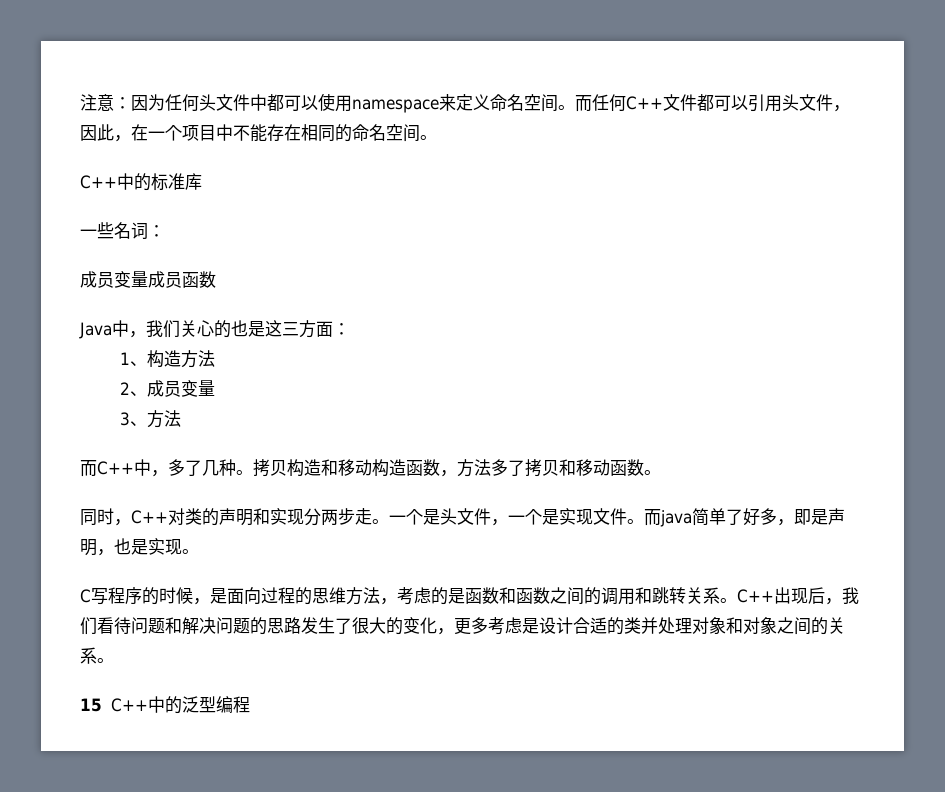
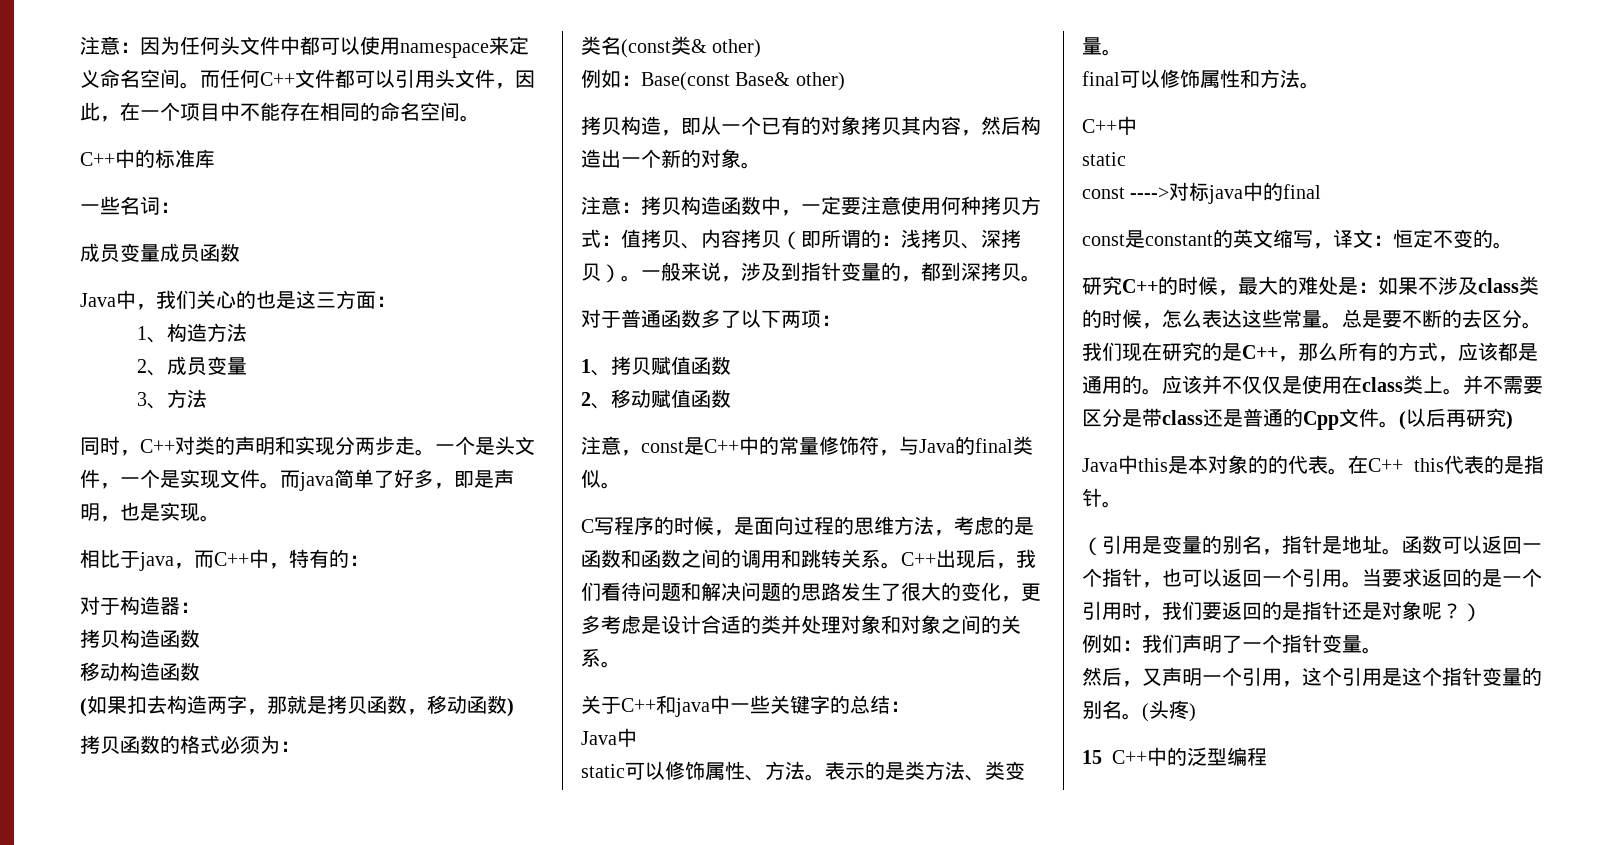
[80,459,661,477] // 而C++中，多了几种。拷贝构造和移动构造函数，方法多了拷贝和移动函数。 -> (208, 398) none
(199, 551) none -> [80,549,369,571] [80,596,200,615] [80,629,200,649] [80,662,200,681] [80,695,514,717] [80,735,300,755] [581,36,762,58] [581,69,845,91] [581,116,1041,136] [581,149,761,169] [581,196,1041,216] [581,229,1021,250] [581,262,1041,283] [581,309,841,328] [581,356,731,376] [581,389,731,409] [581,436,1033,456] [581,469,621,489] // 相比于java，而C++中，特有的： // 对于构造器： // 拷贝构造函数 // 移动构造函数 // (如果扣去构造两字，那就是拷贝函数，移动函数) // 拷贝函数的格式必须为： // 类名(const类& other) // 例如：Base(const Base& other) // 拷贝构造，即从一个已有的对象拷贝其内容，然后构造出一个新的对象。 // 注意：拷贝构造函数中，一定要注意使用何种拷贝方式：值拷贝、内容拷贝（即所谓的：浅拷贝、深拷贝）。一般来说，涉及到指针变量的，都到深拷贝。 // 对于普通函数多了以下两项： // 1、拷贝赋值函数 // 2、移动赋值函数 // 注意，const是C++中的常量修饰符，与Java的final类似。
(114, 660) none -> [581,695,910,717] [581,728,637,747] [581,761,1025,781] [1082,37,1122,56] [1082,69,1320,89] [1082,116,1137,135] [1082,152,1126,166] [1082,182,1322,204] [1082,229,1513,249] [1082,276,1539,296] [1082,309,1542,329] [1082,342,1538,362] [1082,375,1543,395] [1082,408,1513,430] [1082,455,1544,475] [1082,488,1122,508] [1082,535,1542,556] [1082,568,1542,588] [1082,601,1482,622] [1082,634,1382,654] [1082,667,1542,687] [1082,700,1196,722] // 关于C++和java中一些关键字的总结： // Java中 // static可以修饰属性、方法。表示的是类方法、类变量。 // final可以修饰属性和方法。 // C++中 // static // const ---->对标java中的final // const是constant的英文缩写，译文：恒定不变的。 // 研究C++的时候，最大的难处是：如果不涉及class类的时候，怎么表达这些常量。总是要不断的去区分。我们现在研究的是C++，那么所有的方式，应该都是通用的。应该并不仅仅是使用在class类上。并不需要区分是带class还是普通的Cpp文件。(以后再研究) // Java中this是本对象的的代表。在C++ this代表的是指针。 // （引用是变量的别名，指针是地址。函数可以返回一个指针，也可以返回一个引用。当要求返回的是一个引用时，我们要返回的是指针还是对象呢？） // 例如：我们声明了一个指针变量。 // 然后，又声明一个引用，这个引用是这个指针变量的别名。(头疼)

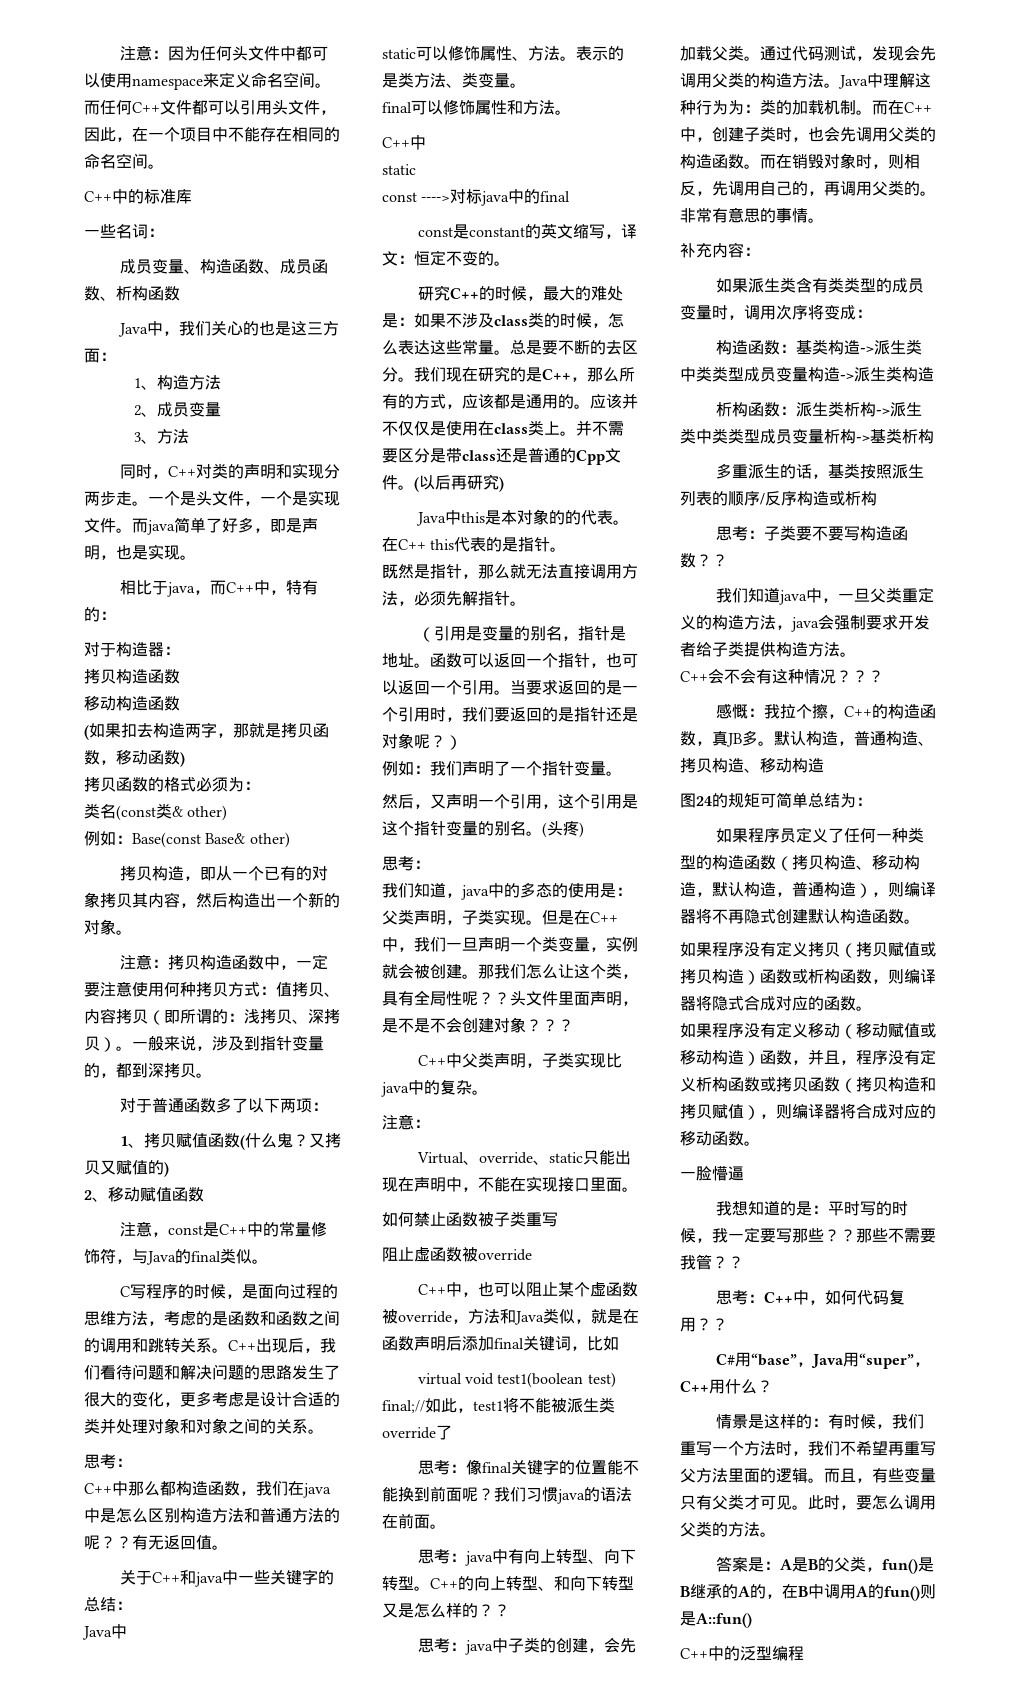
(160, 253) none -> [183,259,280,274] 、构造函数、
(240, 252) none -> [100,286,180,301] 、析构函数
(731, 365) none -> [239,1133,341,1150] [84,1160,169,1177] (什么鬼？又拷贝又赋值的)
(621, 664) none -> [84,1454,132,1469] [84,1481,331,1498] [84,1508,340,1523] [84,1535,228,1550] // 思考： // C++中那么都构造函数，我们在java中是怎么区别构造方法和普通方法的呢？？有无返回值。
(1122, 504) none -> [382,564,638,579] [382,591,526,606] // 既然是指针，那么就无法直接调用方法，必须先解指针。
[1082,750,1102,764] 15 -> [382,856,430,871] [382,882,632,900] [382,909,618,925] [382,936,638,952] [382,963,638,979] [382,990,638,1006] [382,1017,574,1033] [417,1052,622,1068] [381,1080,488,1097] [382,1114,430,1130] [416,1150,631,1165] [382,1176,638,1192] [382,1211,558,1227] [382,1246,532,1262] [417,1281,638,1297] [382,1308,639,1325] [382,1336,619,1351] [417,1372,616,1388] [382,1397,615,1413] [382,1425,452,1440] [417,1459,639,1475] [382,1486,632,1504] [382,1513,446,1529] [417,1549,636,1566] [382,1576,634,1591] [382,1603,510,1618] [417,1637,636,1655] [680,45,936,61] [680,72,931,89] [680,99,932,115] [680,126,936,142] [680,153,920,169] [680,180,936,196] [680,207,824,223] [680,242,760,258] [715,277,924,293] [680,304,872,320] [715,339,922,355] [680,366,934,382] [715,401,922,417] [680,428,934,444] [715,463,924,479] [680,491,877,506] [715,525,908,541] [680,553,728,568] [715,587,934,605] [680,614,930,632] [680,641,856,657] [680,668,884,684] [715,703,936,719] [680,730,934,747] [680,758,824,773] [680,792,872,808] [715,827,924,843] [680,855,920,871] [680,882,936,898] [680,908,920,924] [680,941,936,958] [680,969,936,985] [680,995,872,1011] [680,1022,936,1039] [680,1049,936,1066] [680,1077,936,1093] [680,1103,936,1120] [680,1131,760,1146] [680,1166,744,1181] [715,1201,908,1216] [680,1227,936,1243] [680,1254,744,1270] [715,1290,905,1305] [680,1317,728,1332] [715,1352,930,1369] [680,1379,773,1394] [715,1413,924,1429] [680,1440,936,1456] [680,1468,936,1483] [680,1494,936,1510] [680,1521,776,1537] [715,1556,934,1574] [680,1584,936,1601] [680,1611,752,1628] 思考： // 我们知道，java中的多态的使用是：父类声明，子类实现。但是在C++中，我们一旦声明一个类变量，实例就会被创建。那我们怎么让这个类，具有全局性呢？？头文件里面声明，是不是不会创建对象？？？ // C++中父类声明，子类实现比java中的复杂。 // 注意： // Virtual、override、static只能出现在声明中，不能在实现接口里面。 // 如何禁止函数被子类重写 // 阻止虚函数被override // C++中，也可以阻止某个虚函数被override，方法和Java类似，就是在函数声明后添加final关键词，比如 // virtual void test1(boolean test) final;//如此，test1将不能被派生类override了 // 思考：像final关键字的位置能不能换到前面呢？我们习惯java的语法在前面。 // 思考：java中有向上转型、向下转型。C++的向上转型、和向下转型又是怎么样的？？ // 思考：java中子类的创建，会先加载父类。通过代码测试，发现会先调用父类的构造方法。Java中理解这种行为为：类的加载机制。而在C++中，创建子类时，也会先调用父类的构造函数。而在销毁对象时，则相反，先调用自己的，再调用父类的。非常有意思的事情。 // 补充内容： // 如果派生类含有类类型的成员变量时，调用次序将变成： // 构造函数：基类构造->派生类中类类型成员变量构造->派生类构造 // 析构函数：派生类析构->派生类中类类型成员变量析构->基类析构 // 多重派生的话，基类按照派生列表的顺序/反序构造或析构 // 思考：子类要不要写构造函数？？ // 我们知道java中，一旦父类重定义的构造方法，java会强制要求开发者给子类提供构造方法。 // C++会不会有这种情况？？？ // 感慨：我拉个擦，C++的构造函数，真JB多。默认构造，普通构造、拷贝构造、移动构造 // 图24的规矩可简单总结为： // 如果程序员定义了任何一种类型的构造函数（拷贝构造、移动构造，默认构造，普通构造），则编译器将不再隐式创建默认构造函数。 // 如果程序没有定义拷贝（拷贝赋值或拷贝构造）函数或析构函数，则编译器将隐式合成对应的函数。 // 如果程序没有定义移动（移动赋值或移动构造）函数，并且，程序没有定义析构函数或拷贝函数（拷贝构造和拷贝赋值），则编译器将合成对应的移动函数。 // 一脸懵逼 // 我想知道的是：平时写的时候，我一定要写那些？？那些不需要我管？？ // 思考：C++中，如何代码复用？？ // C#用“base”，Java用“super”，C++用什么？ // 情景是这样的：有时候，我们重写一个方法时，我们不希望再重写父方法里面的逻辑。而且，有些变量只有父类才可见。此时，要怎么调用父类的方法。 // 答案是：A是B的父类，fun()是B继承的A的，在B中调用A的fun()则是A::fun() //

